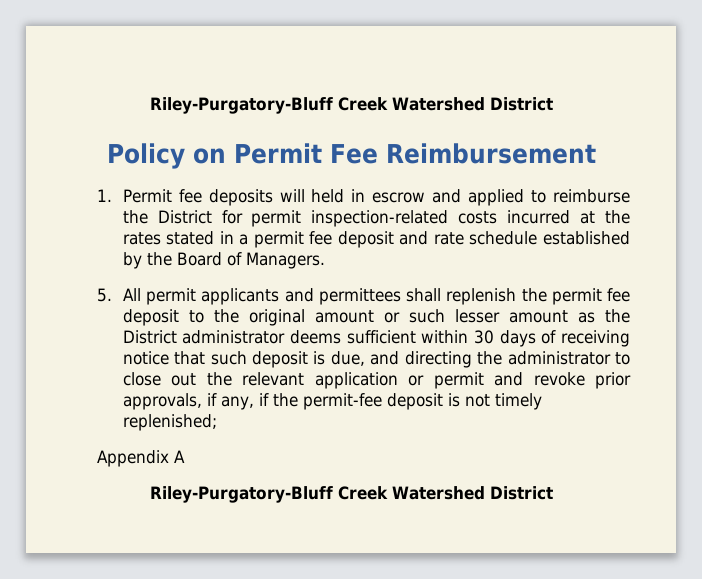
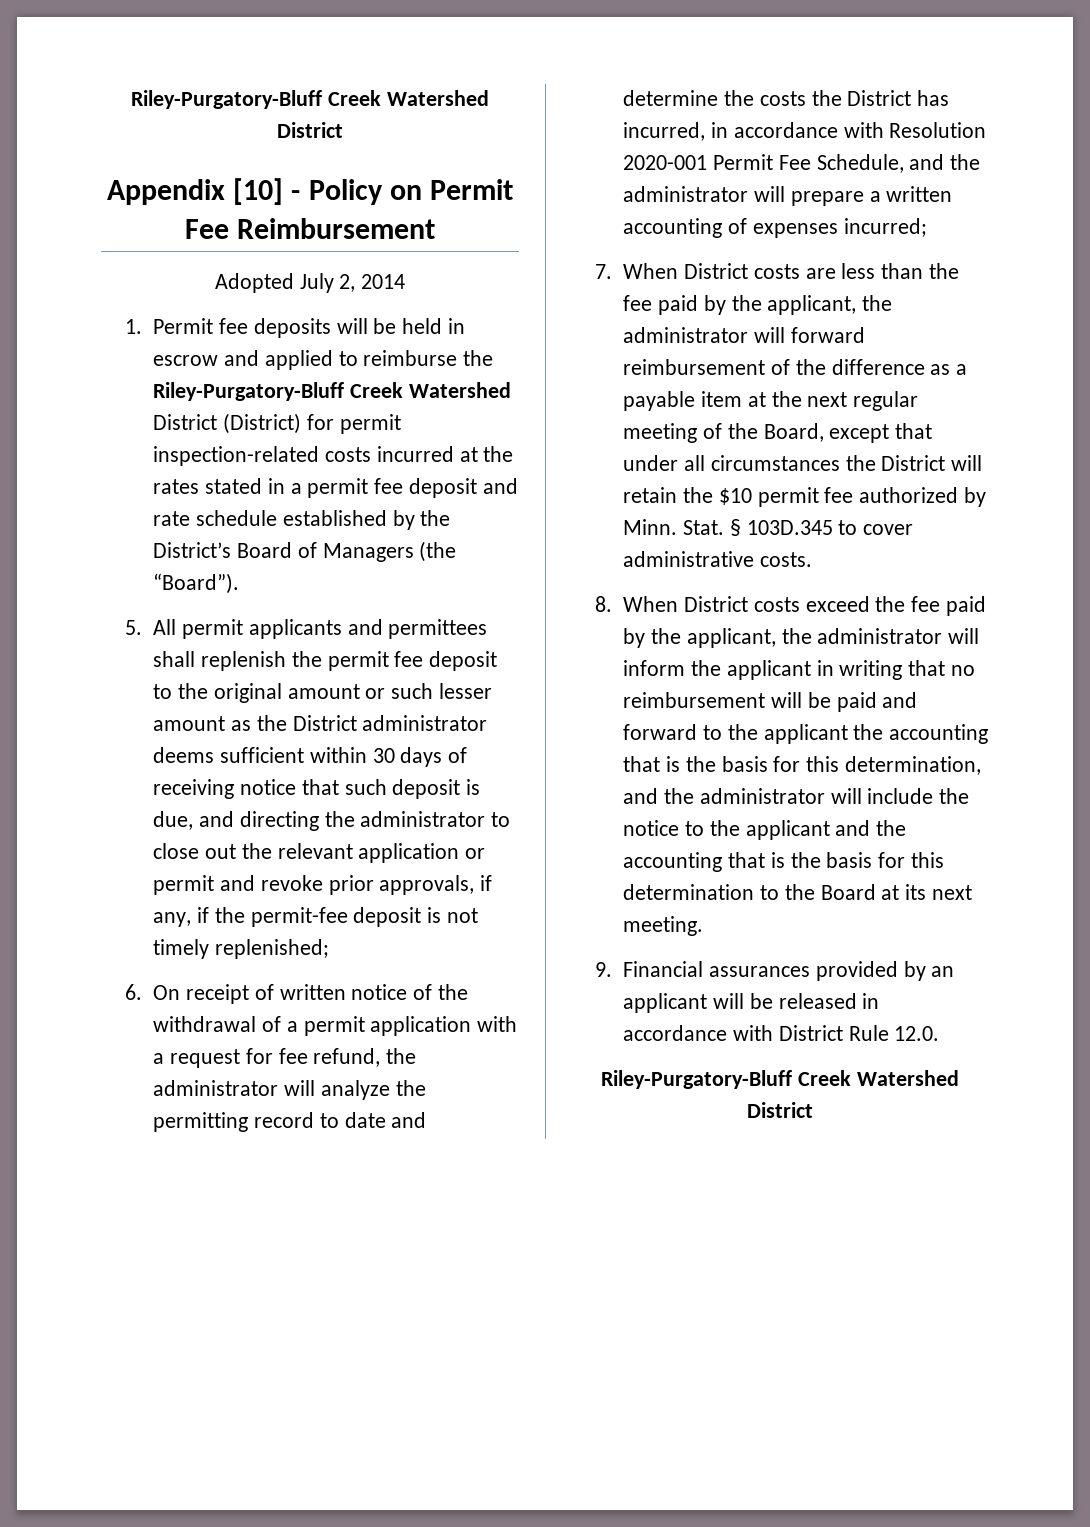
(553, 104) none -> [107,178,301,205] Appendix [10] -
(596, 153) none -> [214,273,406,293] // Adopted July 2, 2014
(305, 195) none -> [373,318,397,334] be
[157,210,212,224] District -> [153,382,511,401] [153,413,302,434] Riley-Purgatory-Bluff Creek Watershed District (District)
(172, 259) none -> [153,542,232,558] District’s
[245,252,325,269] Managers. -> [322,541,457,562] [153,573,240,594] Managers (the “Board”).
[97,450,186,467] Appendix A -> [125,984,469,1004] [153,1016,518,1036] [153,1048,417,1068] [153,1080,426,1100] [153,1112,427,1132] [623,90,950,106] [623,122,987,141] [623,154,981,173] [623,186,953,206] [623,218,927,238] [595,263,960,279] [623,295,893,315] [623,327,865,343] [623,359,968,375] [623,391,919,411] [623,423,933,443] [623,455,983,471] [623,487,987,507] [623,519,914,536] [623,551,813,567] [595,596,987,616] [623,628,980,648] [623,660,976,680] [623,692,918,712] [623,724,989,744] [623,756,982,775] [623,788,970,804] [623,820,907,840] [623,852,945,872] [623,884,973,900] [623,916,704,936] [595,961,955,981] [623,993,880,1013] [623,1025,940,1041] 6. On receipt of written notice of the withdrawal of a permit application with a request for fee refund, the administrator will analyze the permitting record to date and determine the costs the District has incurred, in accordance with Resolution 2020-001 Permit Fee Schedule, and the administrator will prepare a written accounting of expenses incurred; // 7. When District costs are less than the fee paid by the applicant, the administrator will forward reimbursement of the difference as a payable item at the next regular meeting of the Board, except that under all circumstances the District will retain the $10 permit fee authorized by Minn. Stat. § 103D.345 to cover administrative costs. // 8. When District costs exceed the fee paid by the applicant, the administrator will inform the applicant in writing that no reimbursement will be paid and forward to the applicant the accounting that is the basis for this determination, and the administrator will include the notice to the applicant and the accounting that is the basis for this determination to the Board at its next meeting. // 9. Financial assurances provided by an applicant will be released in accordance with District Rule 12.0.

